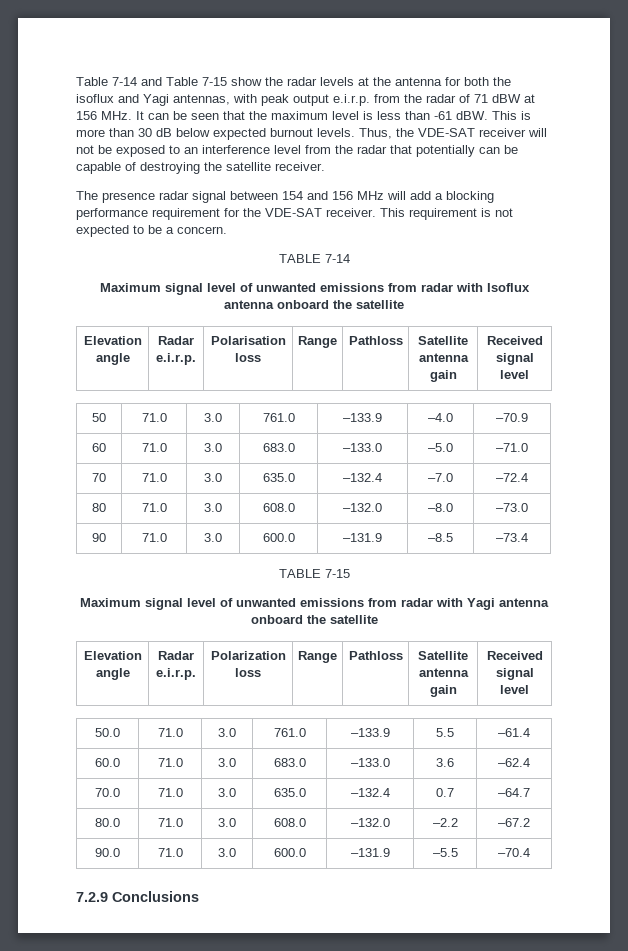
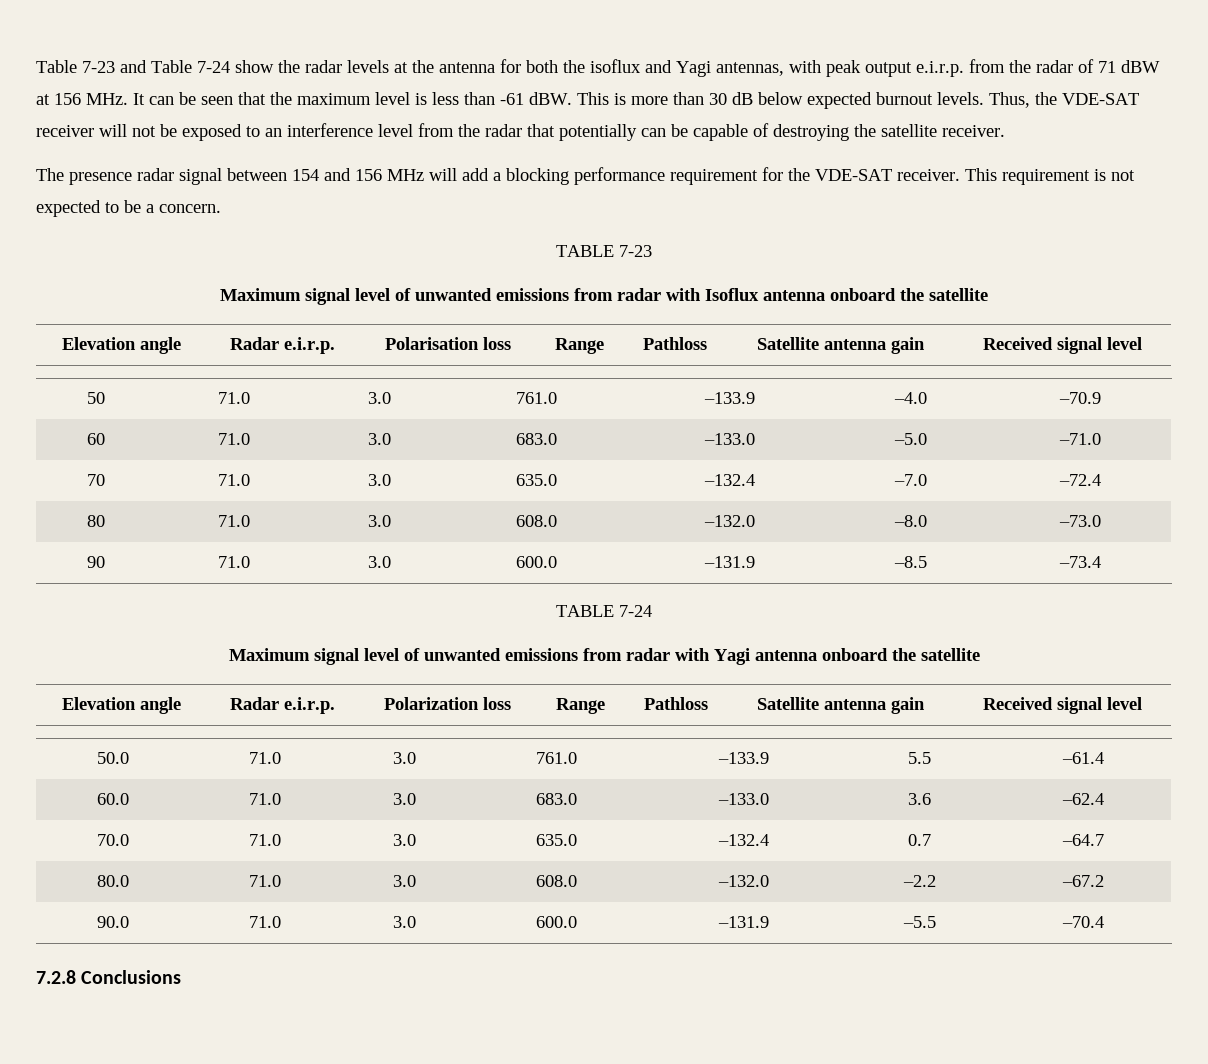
[76,77,137,86] Table 7-14 -> [36,60,115,73] Table 7-23
[202,77,227,86] 7-15 -> [197,61,230,73] 7-24
[324,254,350,263] 7-14 -> [619,245,652,257] 7-23
[324,569,350,578] 7-15 -> [619,605,652,617] 7-24
[76,892,108,902] 7.2.9 -> [36,970,76,984] 7.2.8

